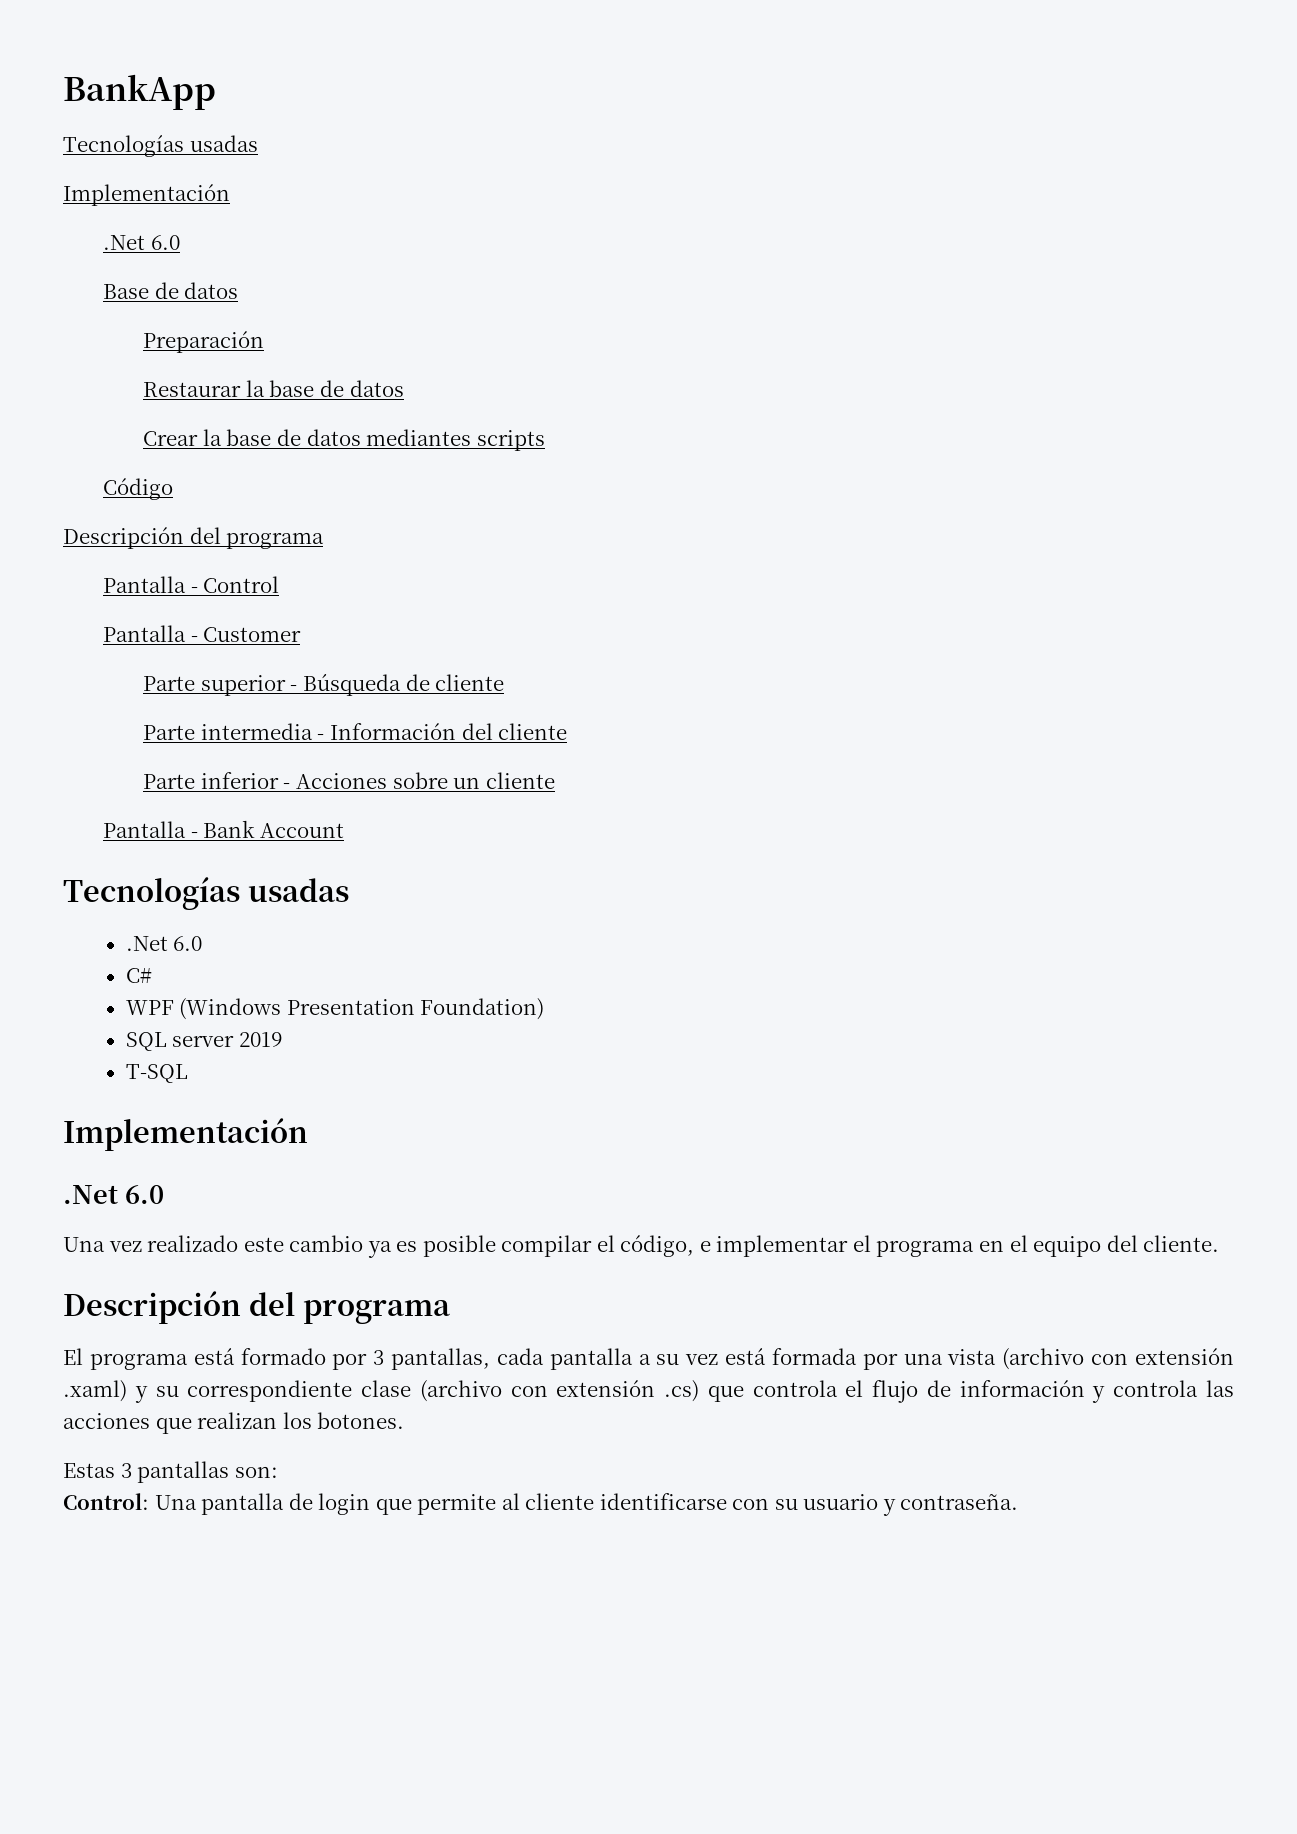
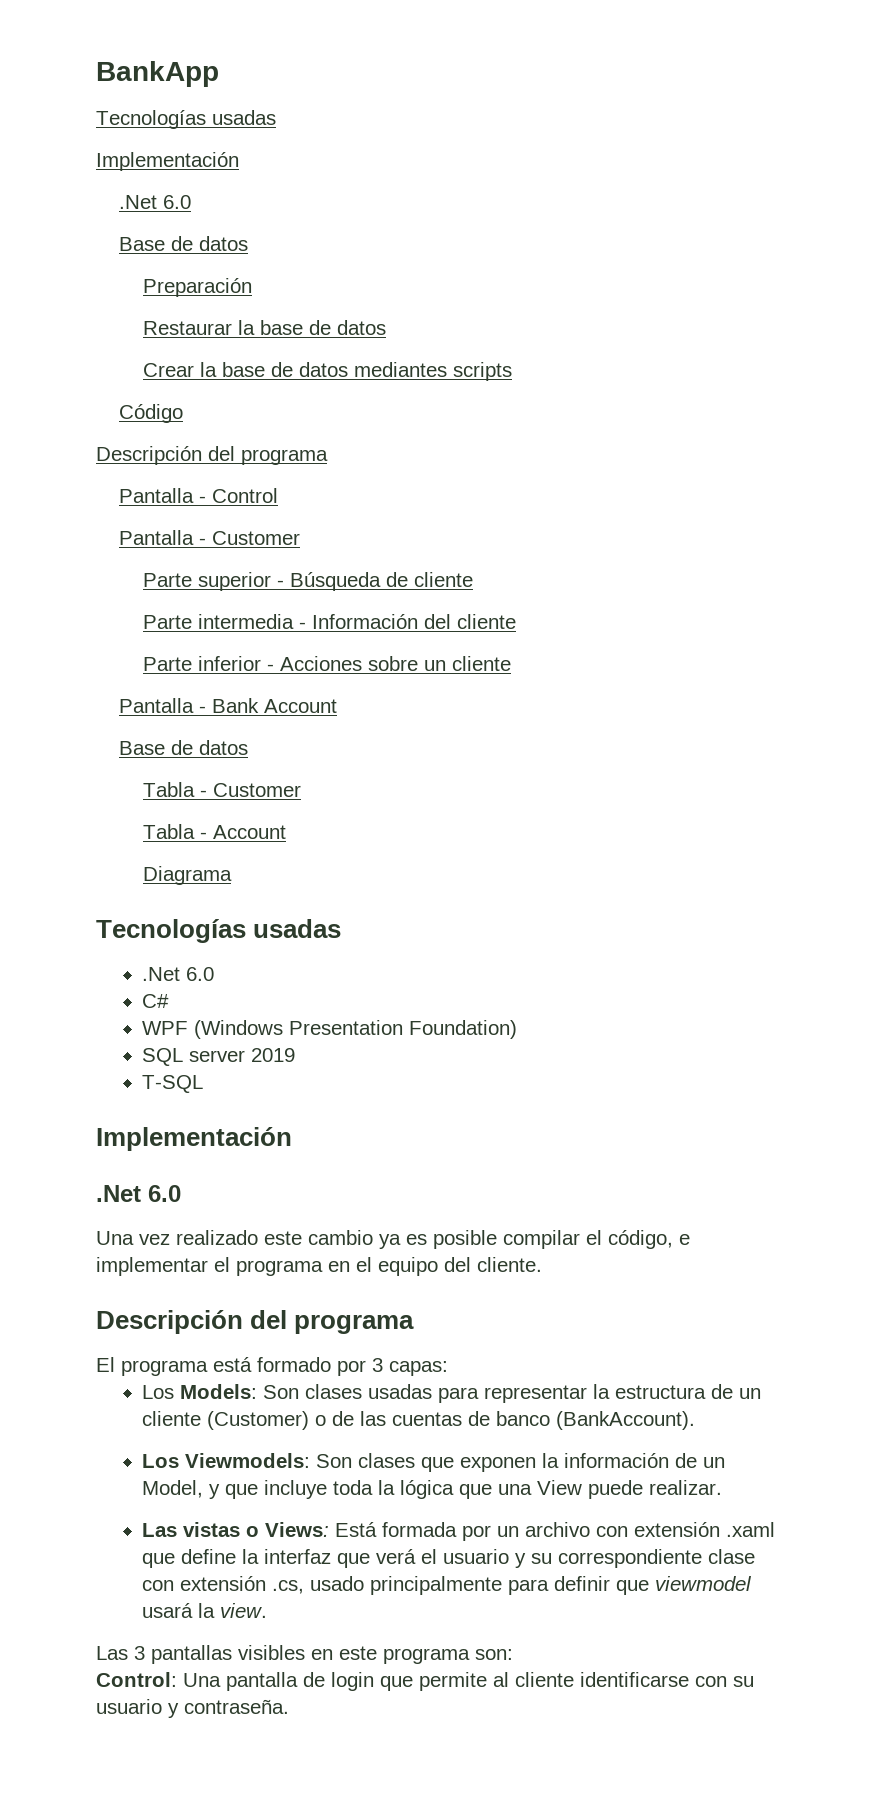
(344, 830) none -> [119,740,249,755] [142,782,301,797] [142,824,286,839] [142,866,232,885] // Base de datos // Tabla - Customer // Tabla - Account // Diagrama
[391,1348,1235,1370] [63,1380,127,1402] pantallas, cada pantalla a su vez está formada por una vista (archivo con extensión .xaml) -> [389,1361,448,1376] [141,1384,761,1403] [141,1411,695,1430] [141,1453,725,1472] [141,1480,722,1499] [141,1522,775,1541] [141,1549,509,1568] capas: // Los Models: Son clases usadas para representar la estructura de un cliente (Customer) o de las cuentas de banco (BankAccount). // Los Viewmodels: Son clases que exponen la información de un Model, y que incluye toda la lógica que una View puede realizar. // Las vistas o Views: Está formada por un archivo con extensión .xaml que define la interfaz que verá el usuario
[419,1380,1234,1403] [63,1412,405,1434] [63,1461,230,1483] (archivo con extensión .cs) que controla el flujo de información y controla las acciones que realizan los botones. // Estas 3 pantallas -> [141,1576,752,1595] [141,1603,267,1618] [96,1645,470,1664] con extensión .cs, usado principalmente para definir que viewmodel usará la view. // Las 3 pantallas visibles en este programa

